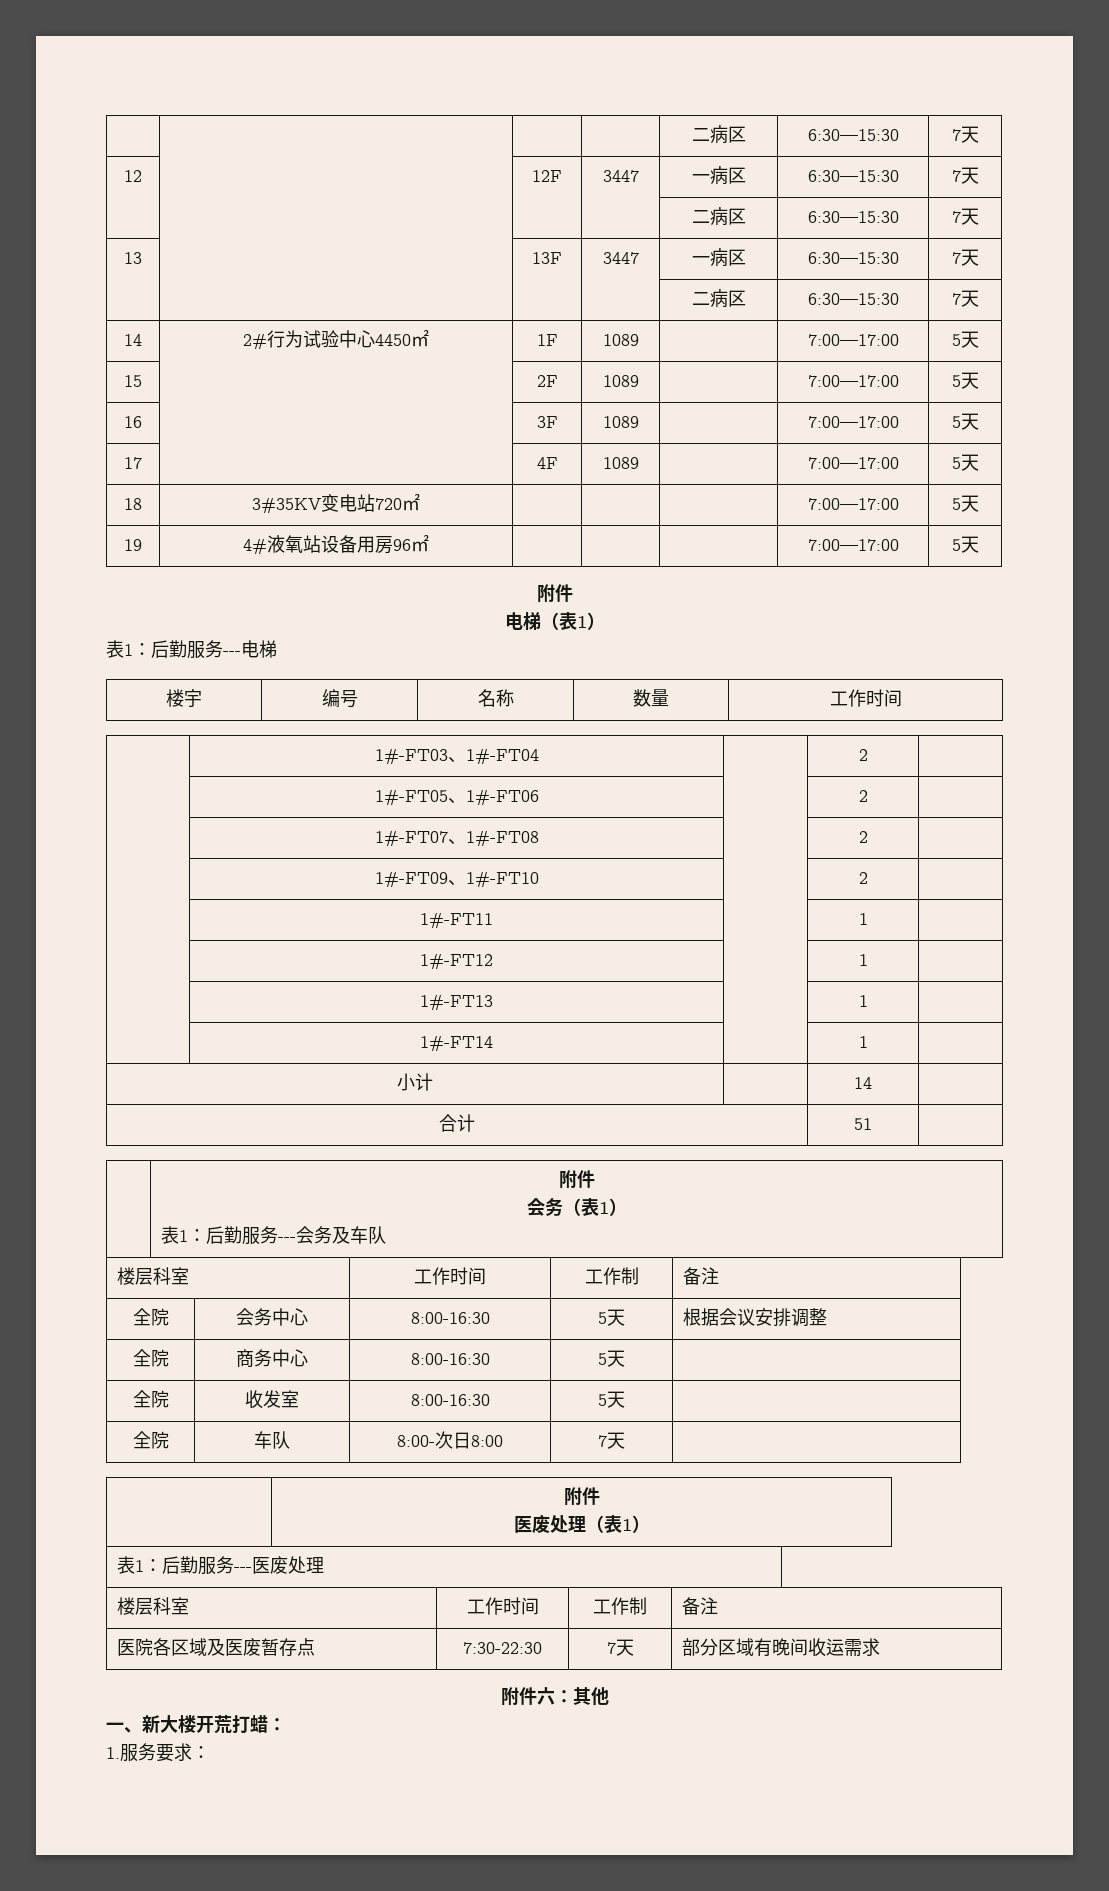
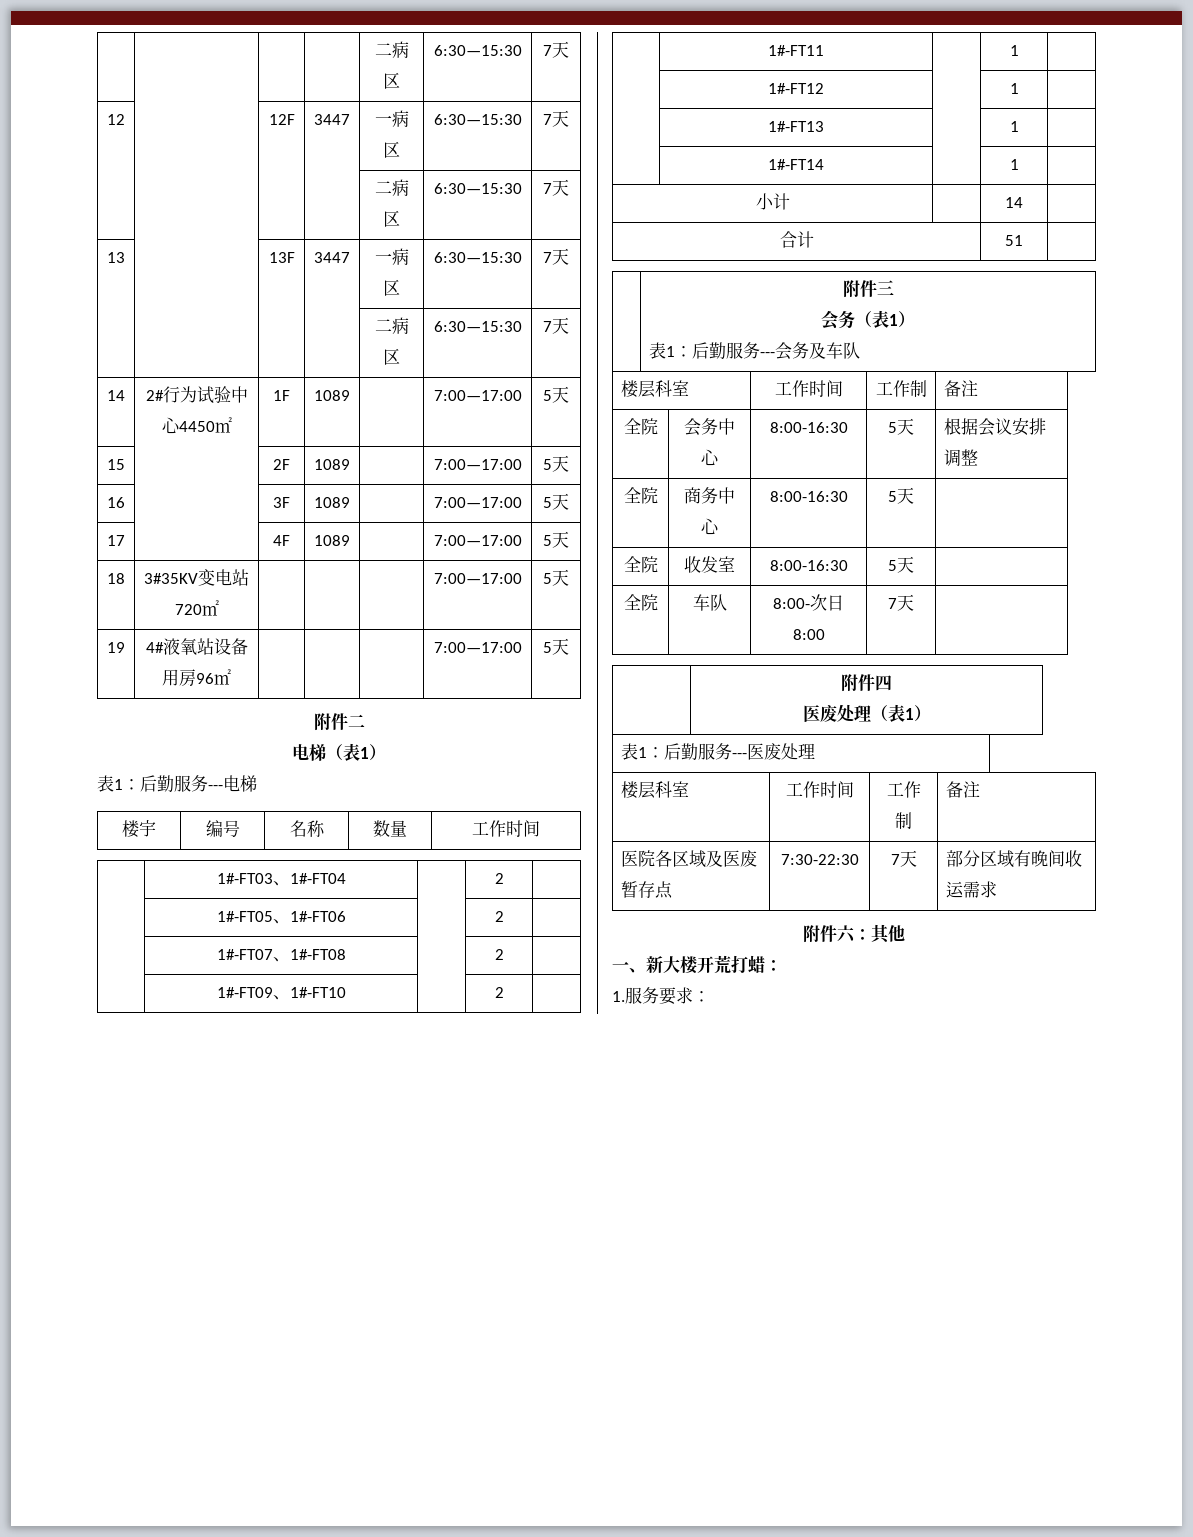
(573, 593) none -> [347,714,365,728] 二
(595, 1179) none -> [876,280,894,295] 三
(600, 1496) none -> [875,675,892,691] 四

